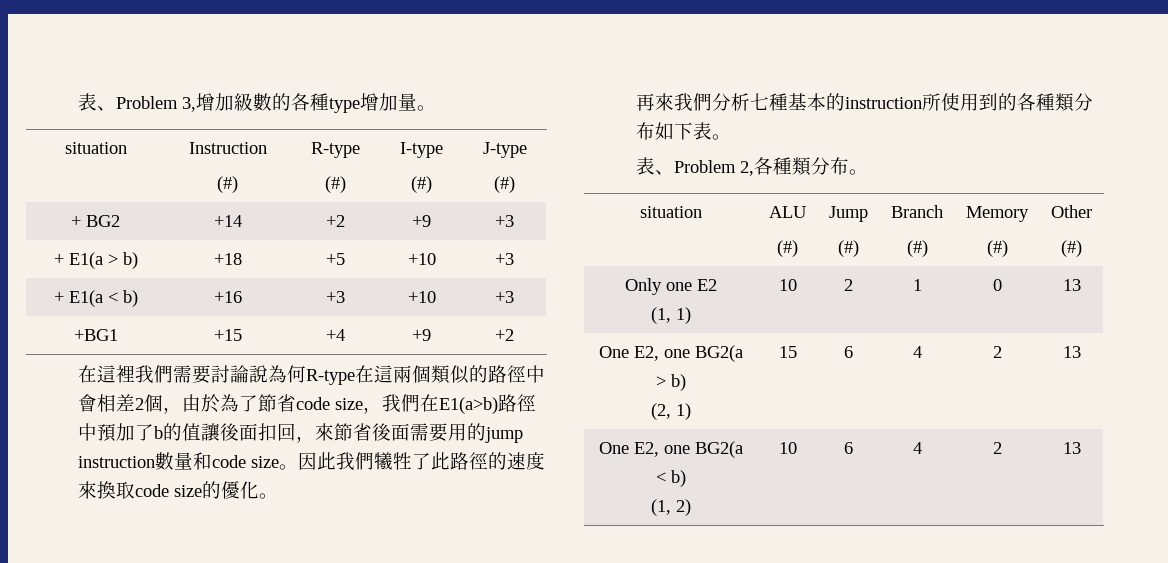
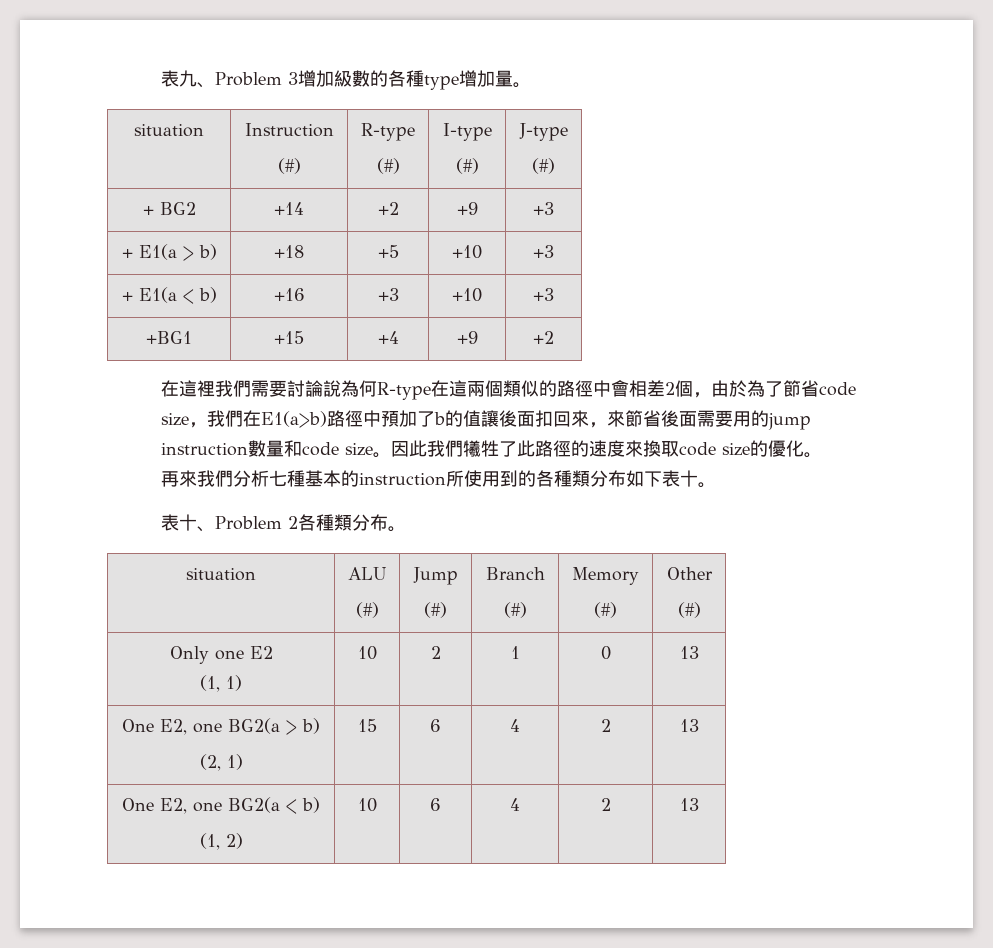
[77,93,196,112] 表、Problem 3, -> [160,70,298,88] 表九、Problem 3
(296, 432) none -> [570,410,589,427] 來
(712, 131) none -> [679,470,698,487] 十
[654,160,754,176] 、Problem 2, -> [178,514,298,532] 十、Problem 2

